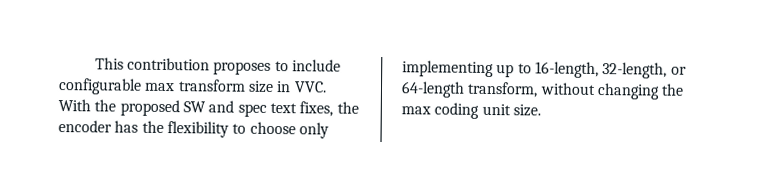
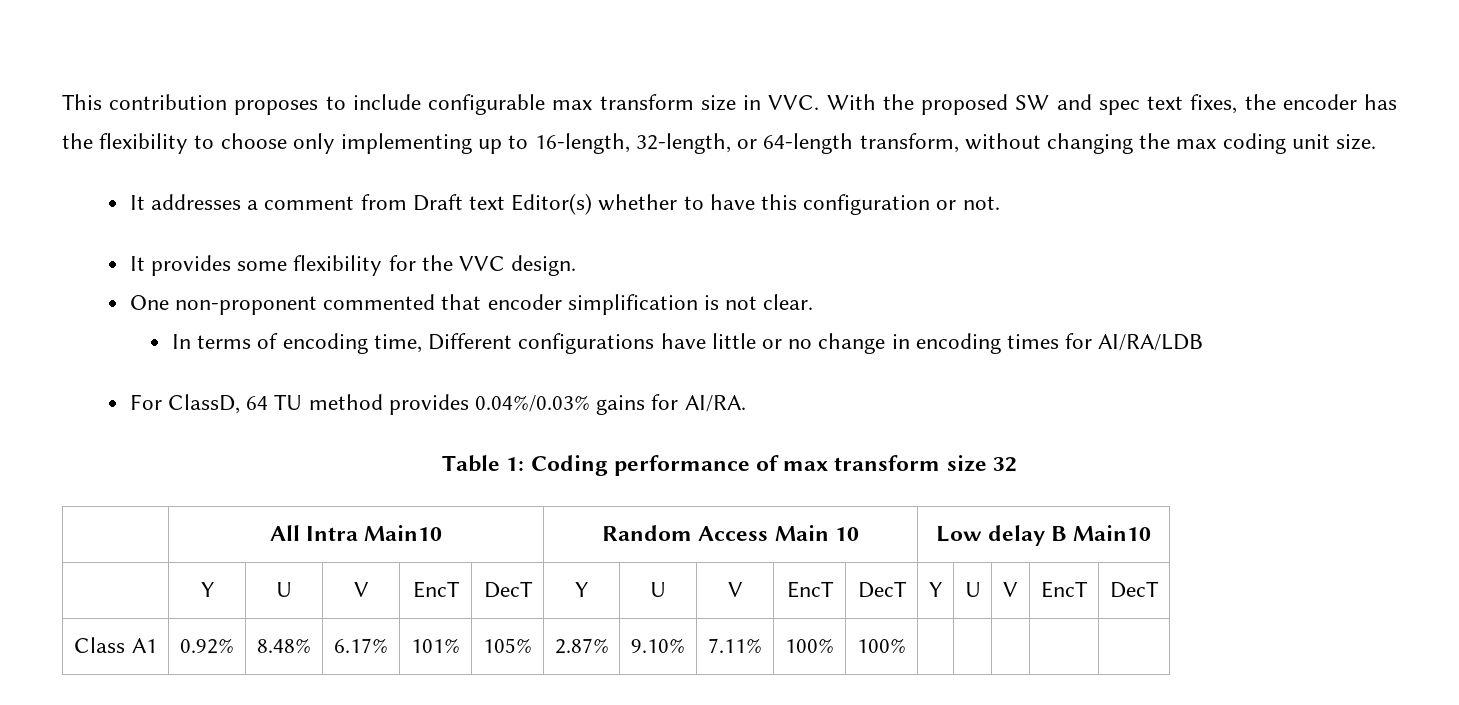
(541, 110) none -> [129,193,1000,215] [129,255,577,276] [129,294,814,315] [172,333,1204,354] [129,394,746,415] [442,455,1017,476] [269,525,443,541] [602,525,859,541] [935,525,1152,546] [200,582,214,597] [276,582,292,597] [353,582,369,597] [412,581,460,598] [483,581,533,598] [575,582,588,597] [650,582,666,597] [727,582,743,597] [786,581,834,598] [857,581,907,598] [929,582,942,597] [964,582,981,597] [1003,582,1018,597] [1041,581,1088,598] [1110,581,1159,598] [74,637,157,653] [180,638,234,654] [257,638,311,653] [334,638,388,653] [411,638,460,653] [483,638,532,653] [554,638,609,654] [631,638,685,653] [708,638,762,653] [785,638,834,653] [857,638,906,653] // It addresses a comment from Draft text Editor(s) whether to have this configuration or not. // It provides some flexibility for the VVC design. // One non-proponent commented that encoder simplification is not clear. // In terms of encoding time, Different configurations have little or no change in encoding times for AI/RA/LDB // For ClassD, 64 TU method provides 0.04%/0.03% gains for AI/RA. // Table 1: Coding performance of max transform size 32 // | All Intra Main10 | Random Access Main 10 | Low delay B Main10 // | Y | U | V | EncT | DecT | Y | U | V | EncT | DecT | Y | U | V | EncT | DecT // Class A1 | 0.92% | 8.48% | 6.17% | 101% | 105% | 2.87% | 9.10% | 7.11% | 100% | 100% | | | | |

